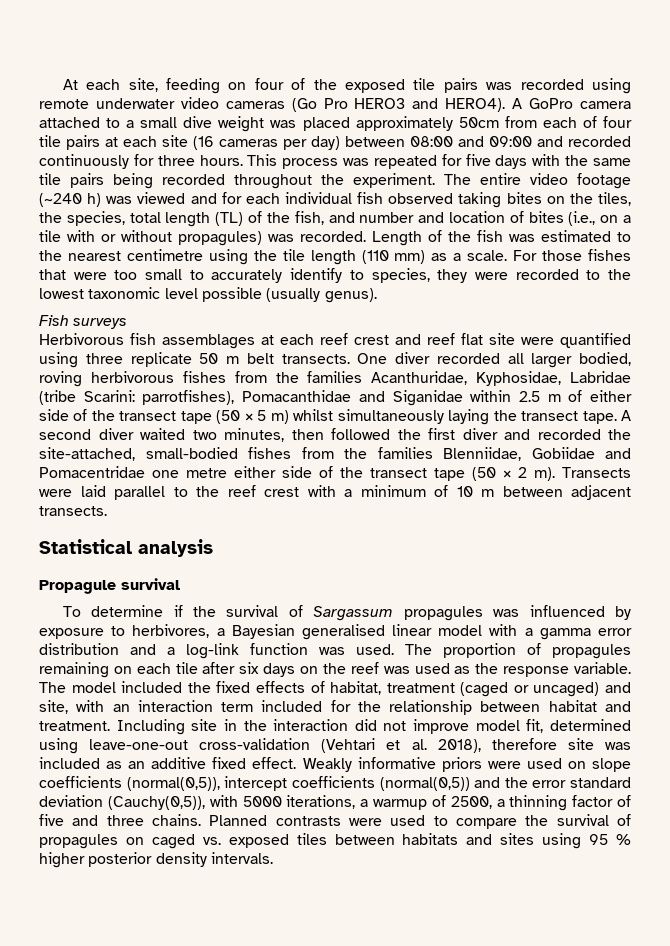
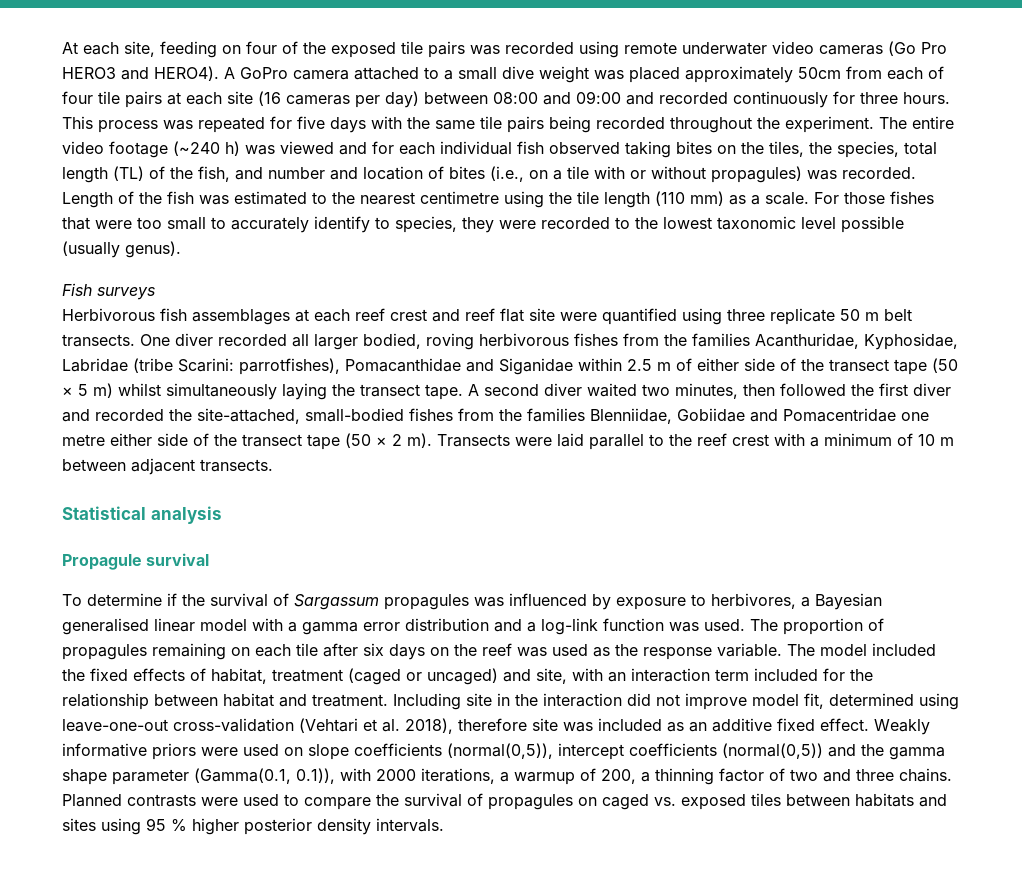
[532,777,631,788] [39,795,282,810] error standard deviation (Cauchy(0,5)), with 5000 -> [889,747,945,760] [62,768,416,785] gamma shape parameter (Gamma(0.1, 0.1)), with 2000
[450,796,492,809] 2500, -> [601,769,636,784] 200,
[39,814,64,826] five -> [790,769,818,781] two

